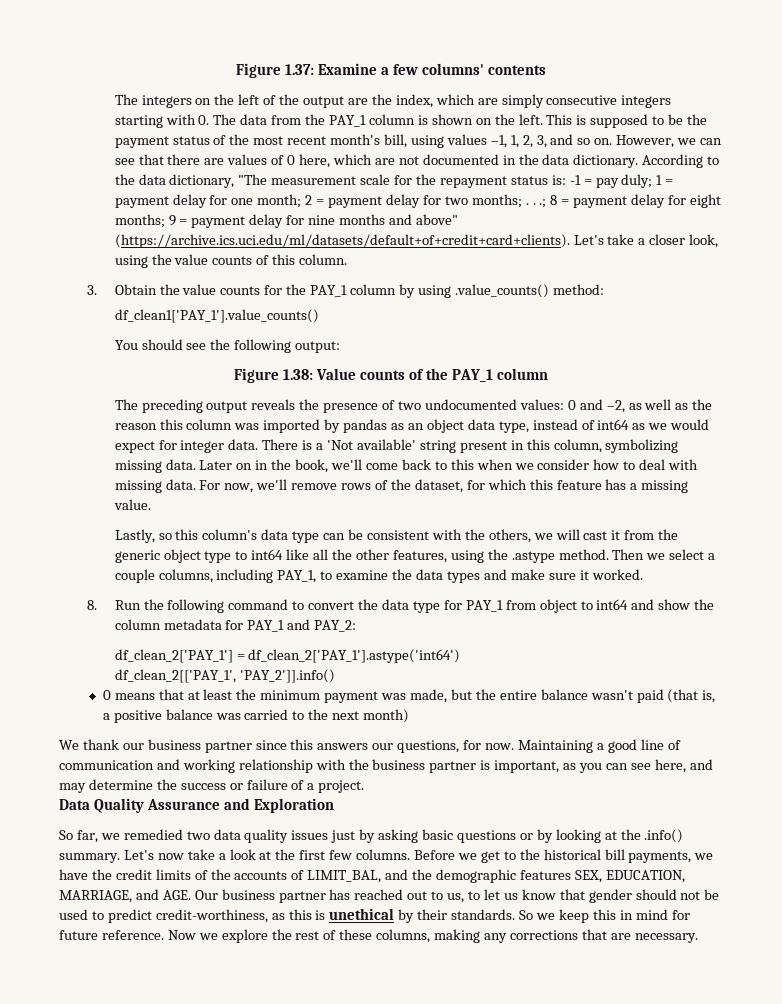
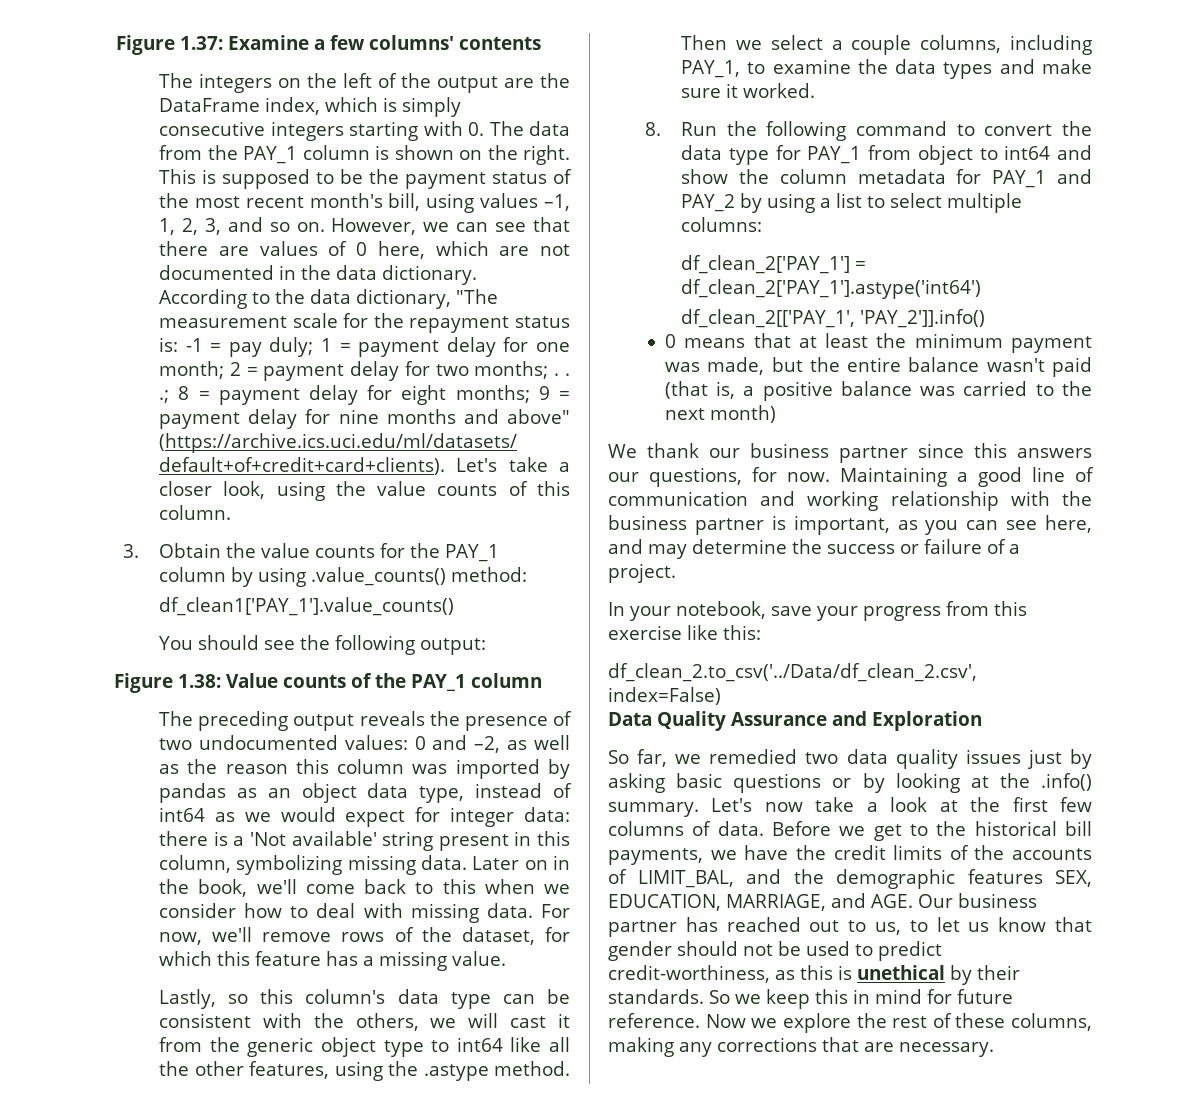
(392, 99) none -> [159,98,261,112] DataFrame
[477,98,498,105] are -> [383,97,398,112] is
[518,114,543,125] left. -> [523,145,570,165] right.
[228,439,299,450] data. There -> [524,807,570,822] [159,831,209,846] data: there
[314,620,357,632] PAY_2: -> [681,193,1023,213] [681,217,763,232] PAY_2 by using a list to select multiple columns:
(365, 786) none -> [608,601,1027,621] [608,625,761,640] [608,663,977,682] [608,687,721,705] // In your notebook, save your progress from this exercise like this: // df_clean_2.to_csv('../Data/df_clean_2.csv', index=False)
[356,849,411,860] columns. -> [608,821,764,836] columns of data.

